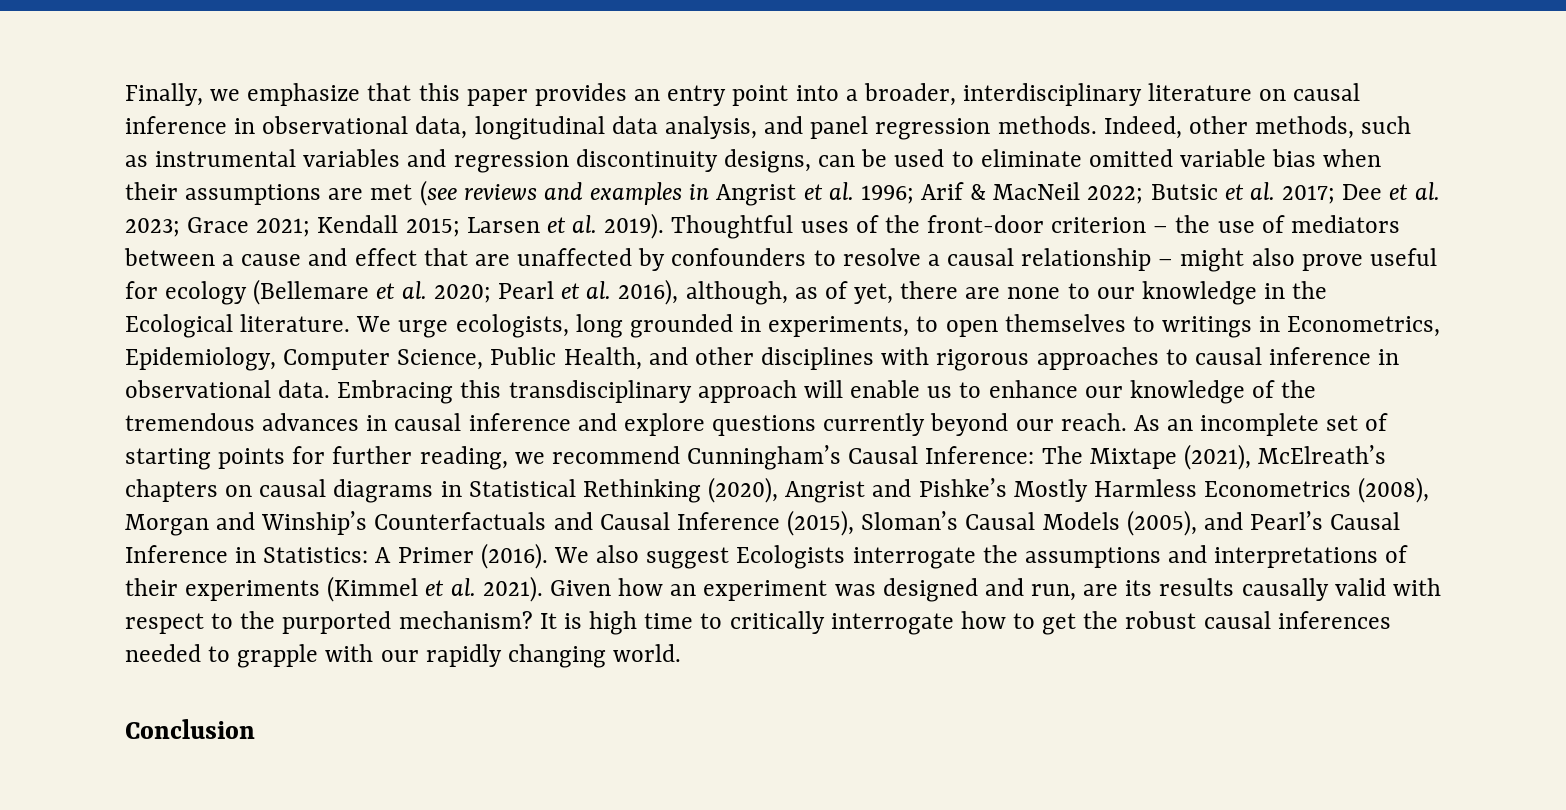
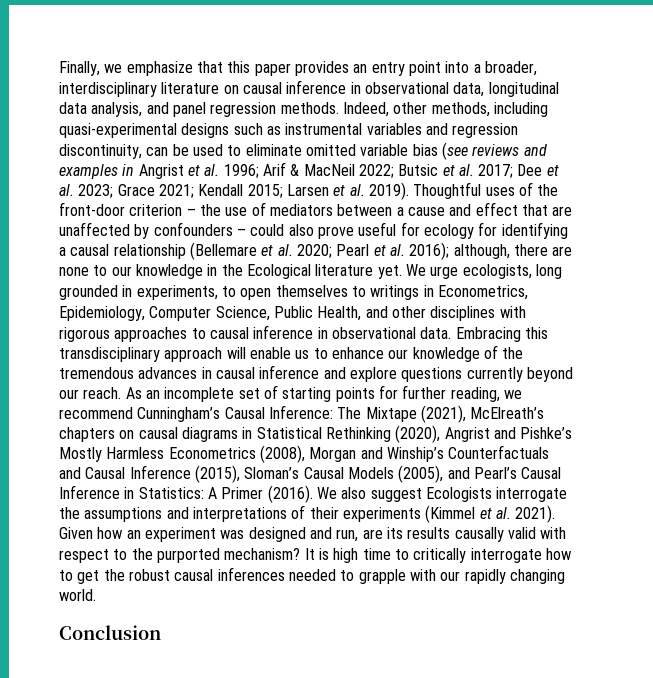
(1355, 127) none -> [493,102,548,117] [59,123,230,138] including quasi-experimental designs
[575,149,811,173] discontinuity designs, -> [59,144,142,159] discontinuity,
[1323,149,1382,167] [125,182,413,205] when their assumptions are met -> (438, 150) none
[813,248,1245,272] to resolve a causal relationship – might -> [236,224,285,236] – could
(248, 293) none -> [478,222,568,239] [59,244,186,259] for identifying a causal relationship
[618,279,894,305] 2016), although, as of yet, -> [409,242,510,260] 2016); although,
[240,314,351,332] literature. -> [315,264,402,279] literature yet.

